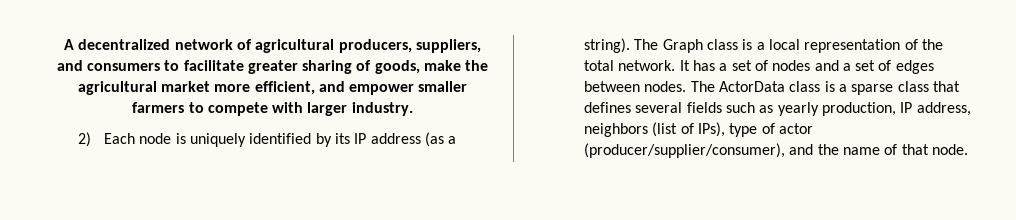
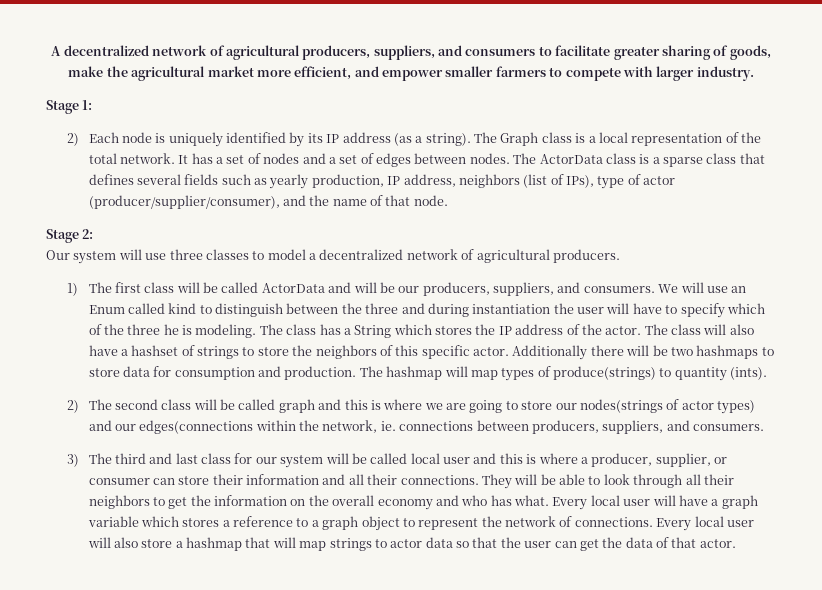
(413, 109) none -> [46,100,93,114] // Stage 1:
(968, 149) none -> [46,229,94,243] [46,249,620,264] [67,282,747,296] [88,303,765,318] [88,324,754,338] [88,345,774,360] [88,366,768,381] [67,399,756,414] [88,420,765,434] [67,453,728,468] [88,474,734,489] [88,495,758,510] [87,516,754,531] [87,537,736,551] // Stage 2: // Our system will use three classes to model a decentralized network of agricultural producers. // 1) The first class will be called ActorData and will be our producers, suppliers, and consumers. We will use an Enum called kind to distinguish between the three and during instantiation the user will have to specify which of the three he is modeling. The class has a String which stores the IP address of the actor. The class will also have a hashset of strings to store the neighbors of this specific actor. Additionally there will be two hashmaps to store data for consumption and production. The hashmap will map types of produce(strings) to quantity (ints). // 2) The second class will be called graph and this is where we are going to store our nodes(strings of actor types) and our edges(connections within the network, ie. connections between producers, suppliers, and consumers. // 3) The third and last class for our system will be called local user and this is where a producer, supplier, or consumer can store their information and all their connections. They will be able to look through all their neighbors to get the information on the overall economy and who has what. Every local user will have a graph variable which stores a reference to a graph object to represent the network of connections. Every local user will also store a hashmap that will map strings to actor data so that the user can get the data of that actor.

